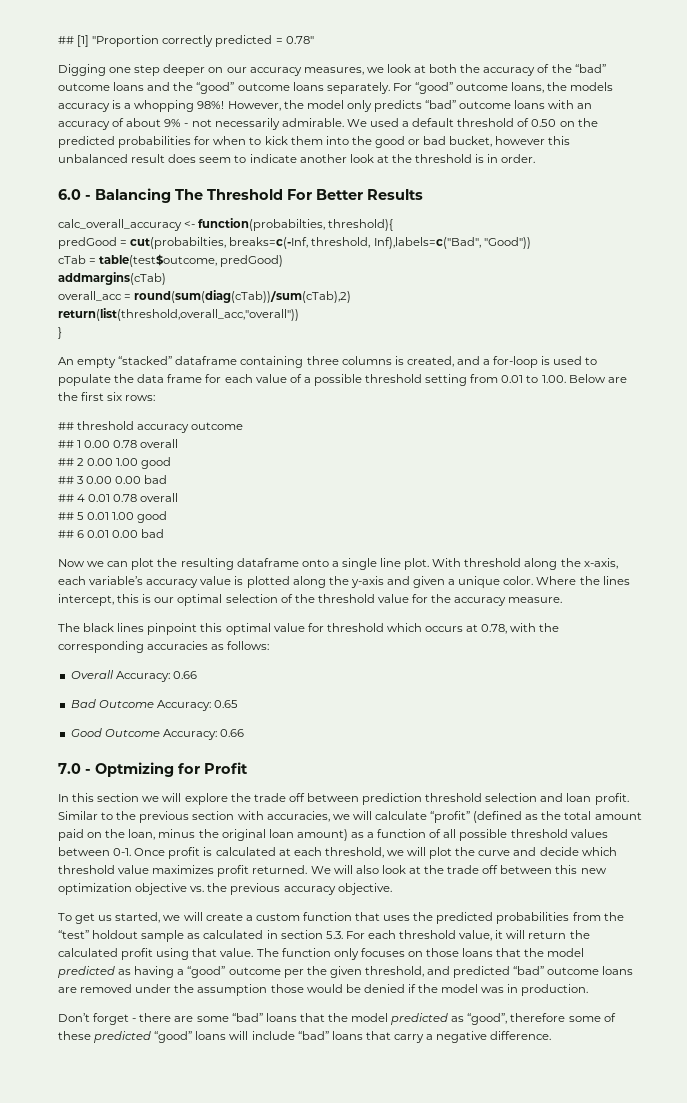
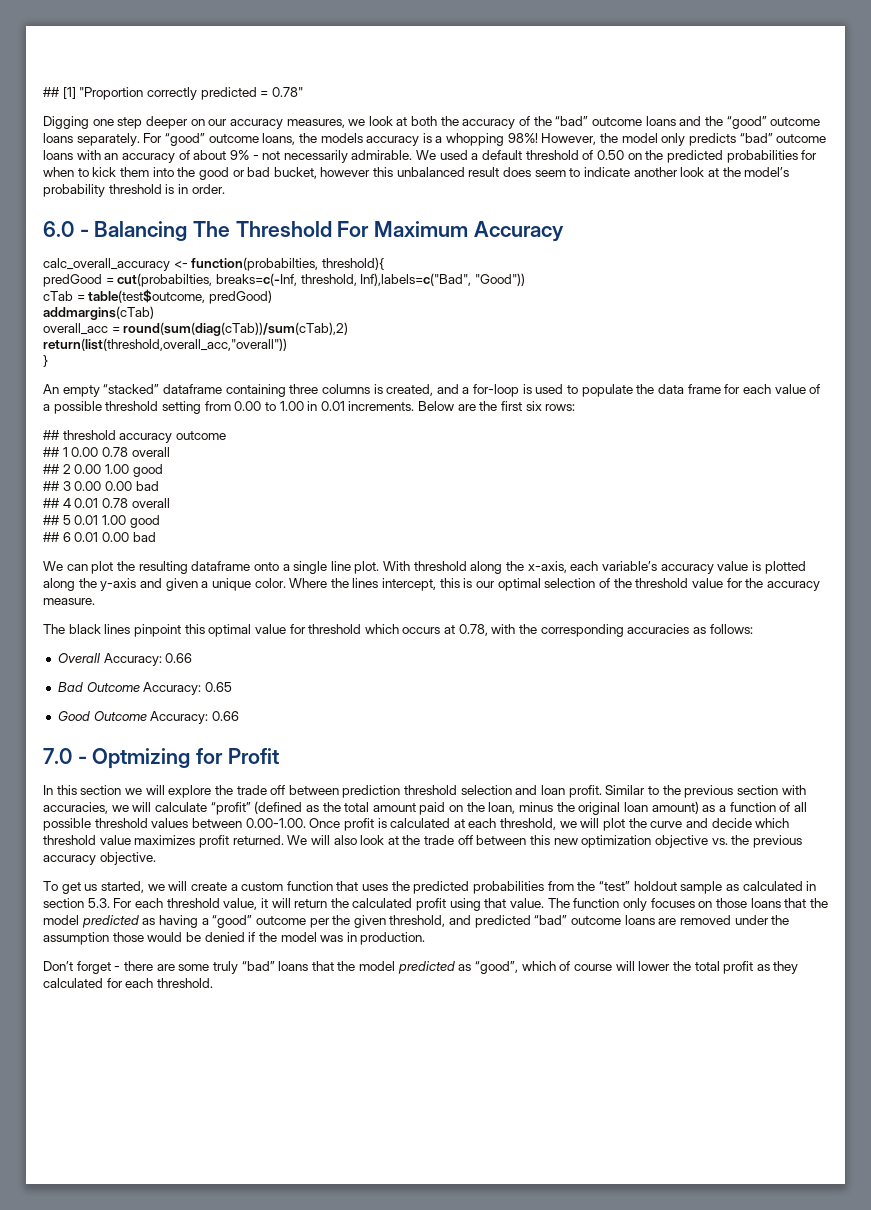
(412, 158) none -> [744,167,790,177] [43,184,105,197] model’s probability
[316,189,423,200] Better Results -> [374,221,564,242] Maximum Accuracy
[501,375,566,383] 0.01 to 1.00. -> [234,401,415,411] 0.00 to 1.00 in 0.01 increments.
[58,559,105,567] Now we -> [43,561,63,571] We
[113,848,132,856] 0-1. -> [245,818,306,828] 0.00-1.00.
(229, 1019) none -> [212,961,238,974] truly
[510,1013,616,1022] [58,1031,552,1043] therefore some of these predicted “good” loans will include “bad” loans that carry a negative difference. -> [521,961,799,974] [43,978,213,988] which of course will lower the total profit as they calculated for each threshold.

